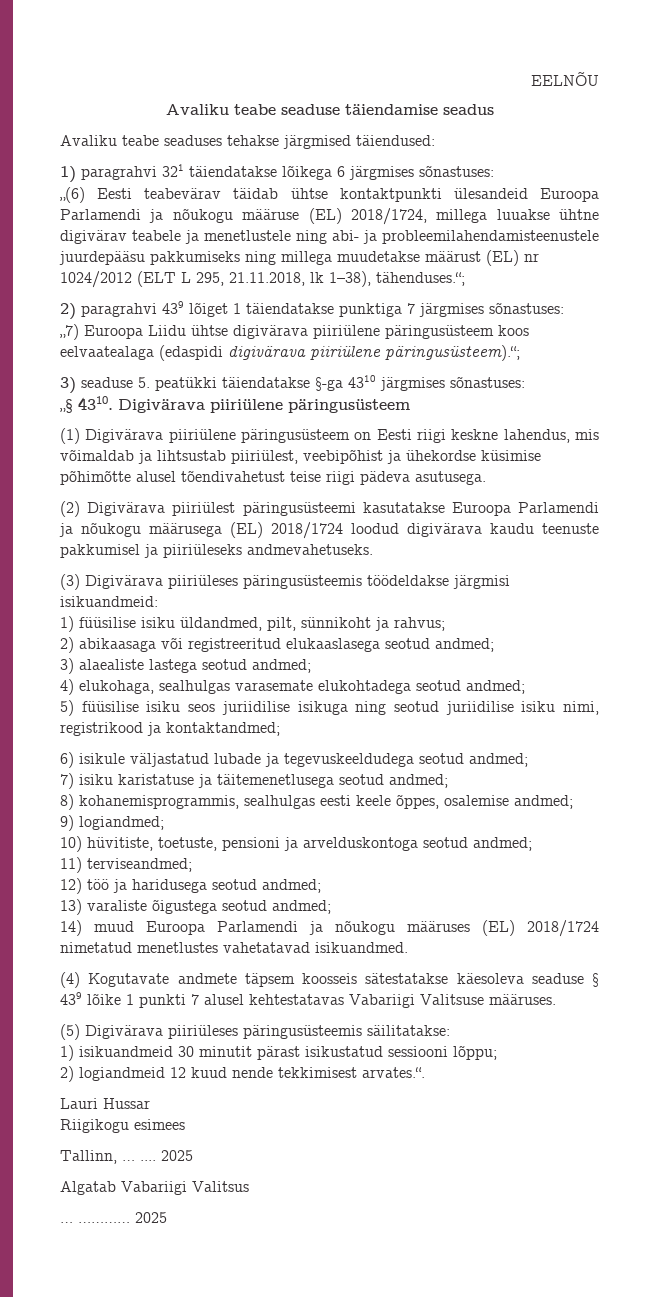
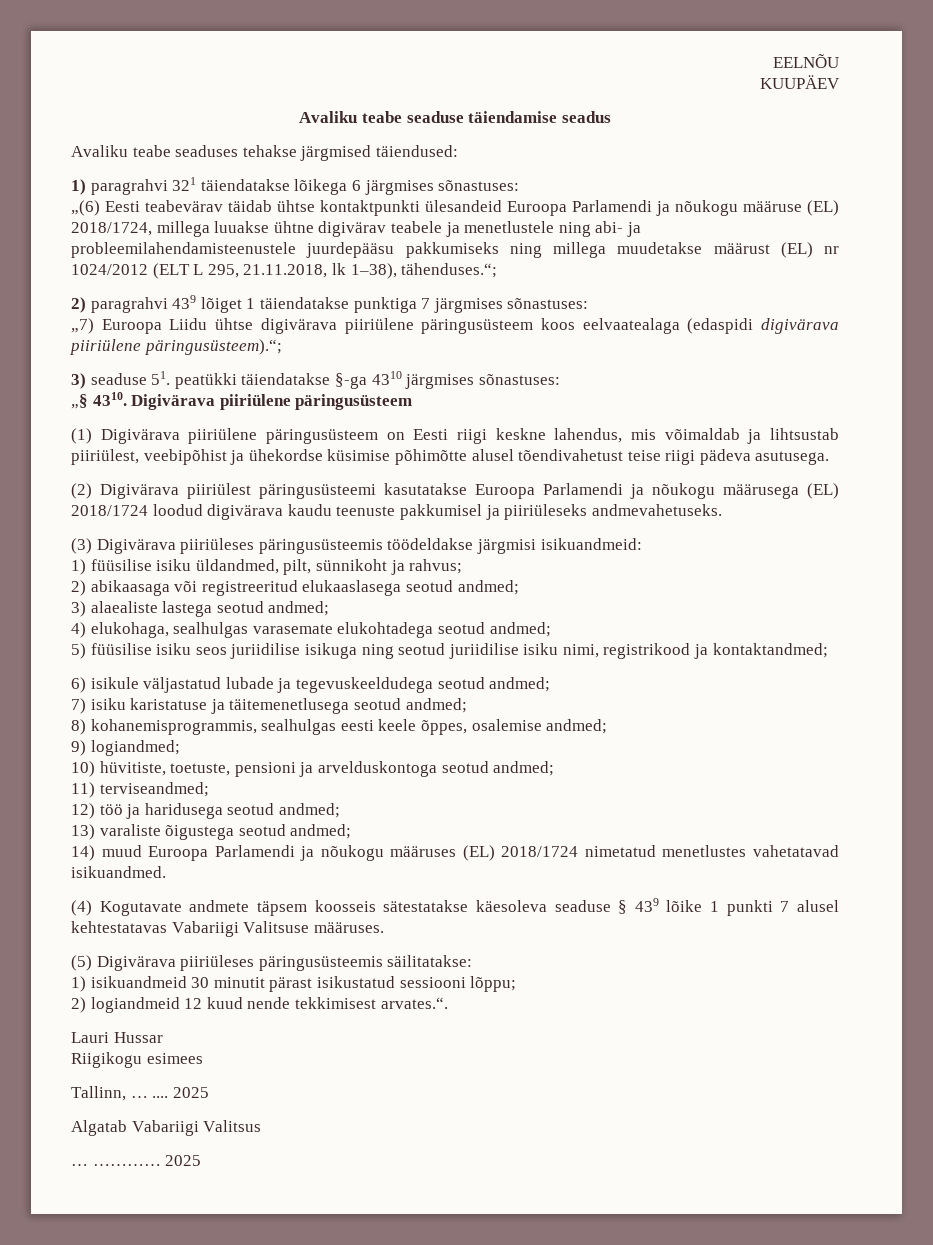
(599, 78) none -> [760,75,840,89] // KUUPÄEV
[138,377,150,388] 5. -> [151,371,171,385] 51.

